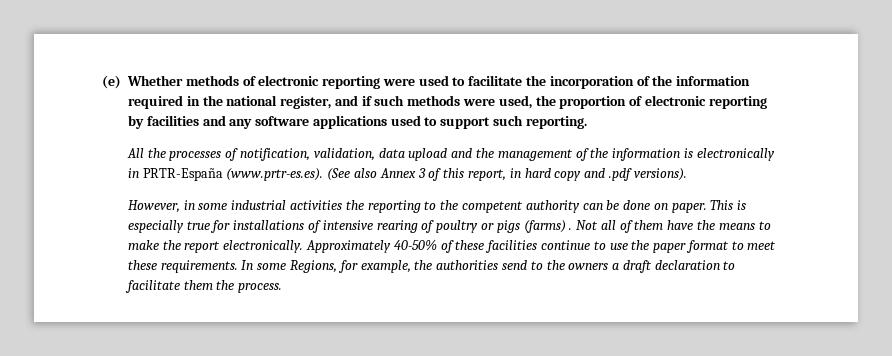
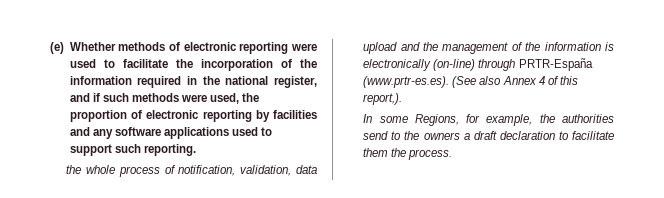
[126,148,222,161] All the processes -> [66,165,160,177] the whole process
[127,168,139,178] in -> [433,59,516,71] (on-line) through
[417,168,426,178] 3 -> [538,76,545,85] 4
[467,168,687,181] [127,200,747,213] [127,220,771,233] [127,239,777,253] [127,260,238,273] report, in hard copy and .pdf versions). // However, in some industrial activities the reporting to the competent authority can be done on paper. This is especially true for installations of intensive rearing of poultry or pigs (farms) . Not all of them have the means to make the report electronically. Approximately 40-50% of these facilities continue to use the paper format to meet these requirements. -> [363,93,403,105] report,). //

